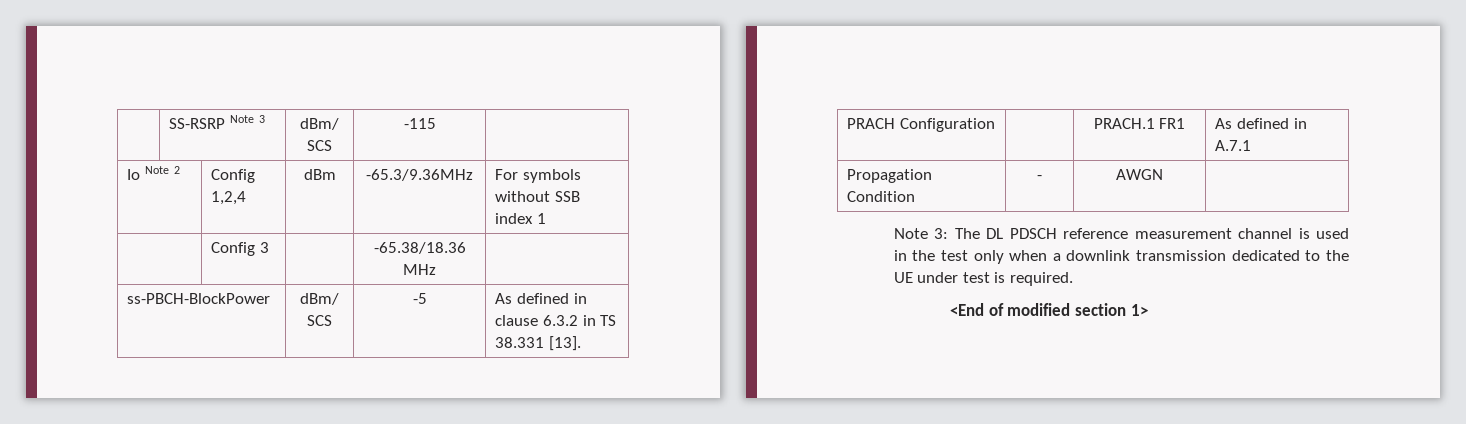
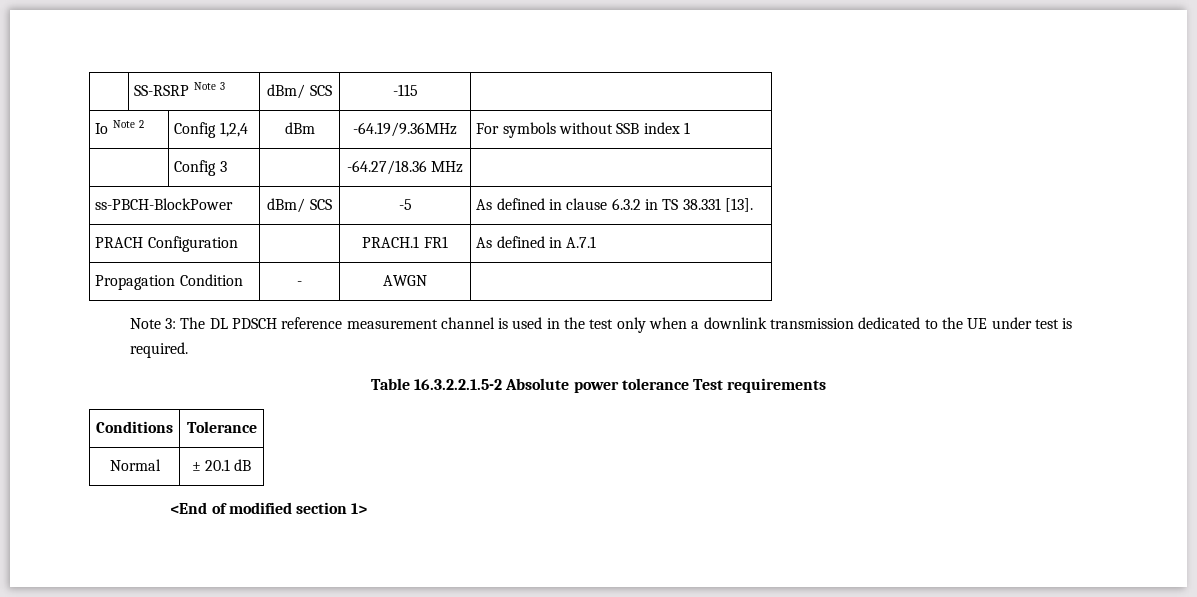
[366,169,473,181] -65.3/9.36MHz -> [353,122,457,137] -64.19/9.36MHz
[373,242,466,254] -65.38/18.36 -> [346,160,427,175] -64.27/18.36
(1073, 279) none -> [370,378,827,393] [96,421,173,433] [186,421,257,433] [109,459,161,471] [191,459,252,471] // Table 16.3.2.2.1.5-2 Absolute power tolerance Test requirements // Conditions | Tolerance // Normal | ± 20.1 dB

